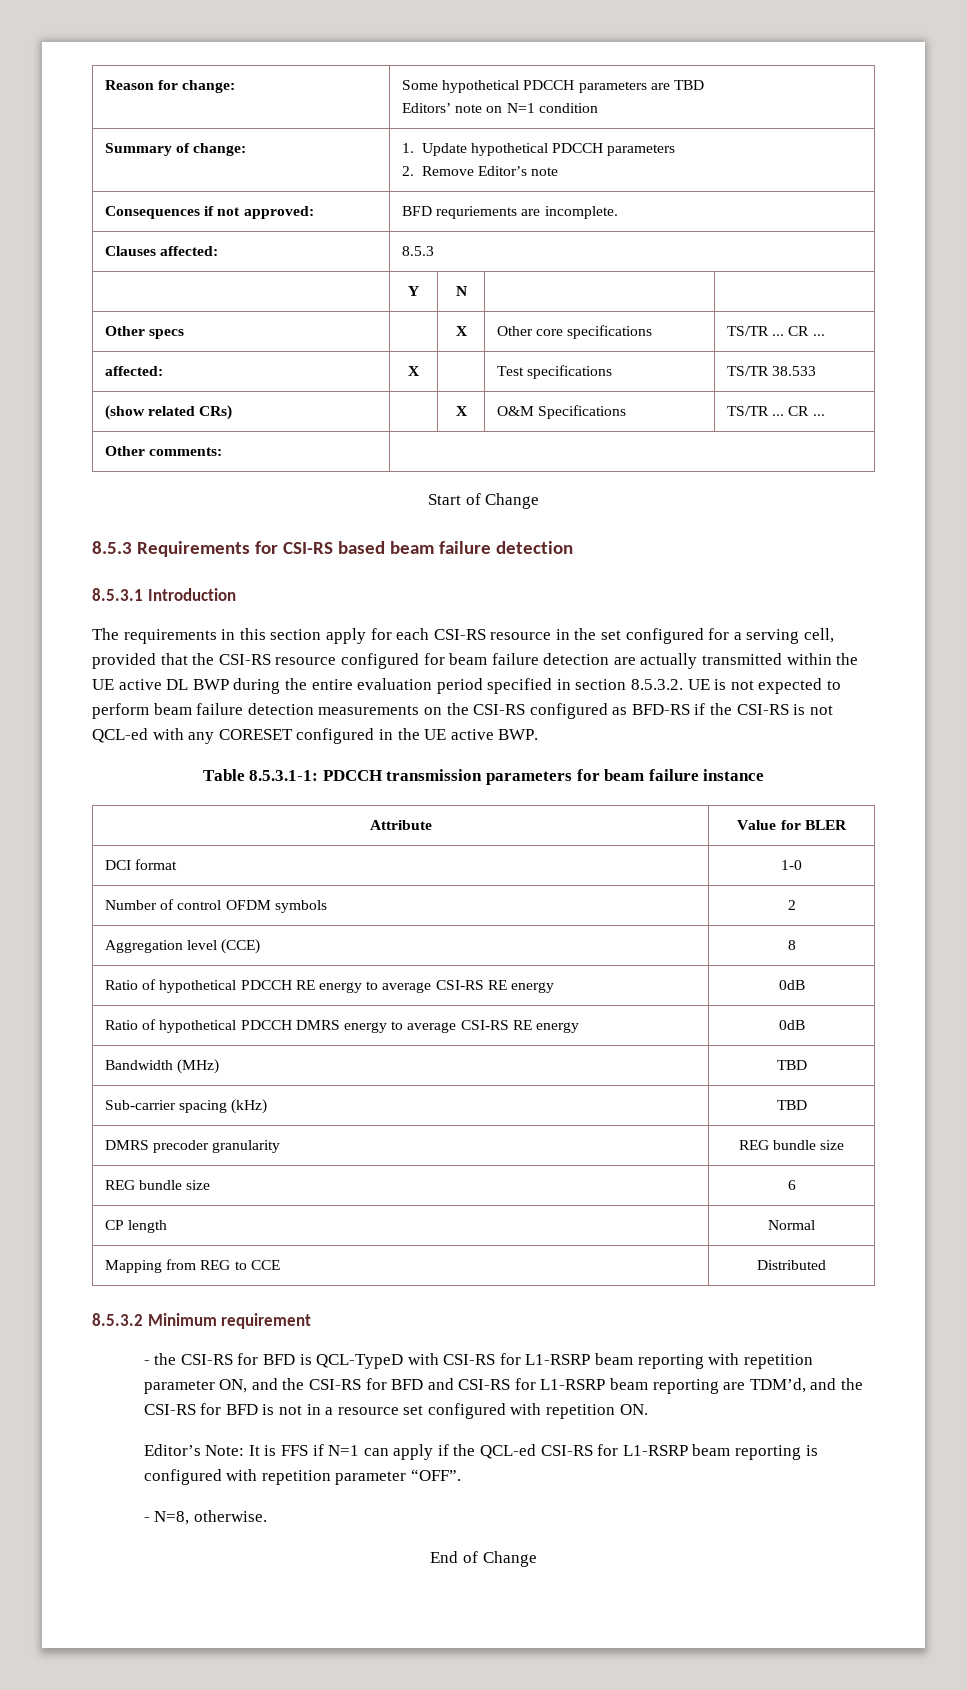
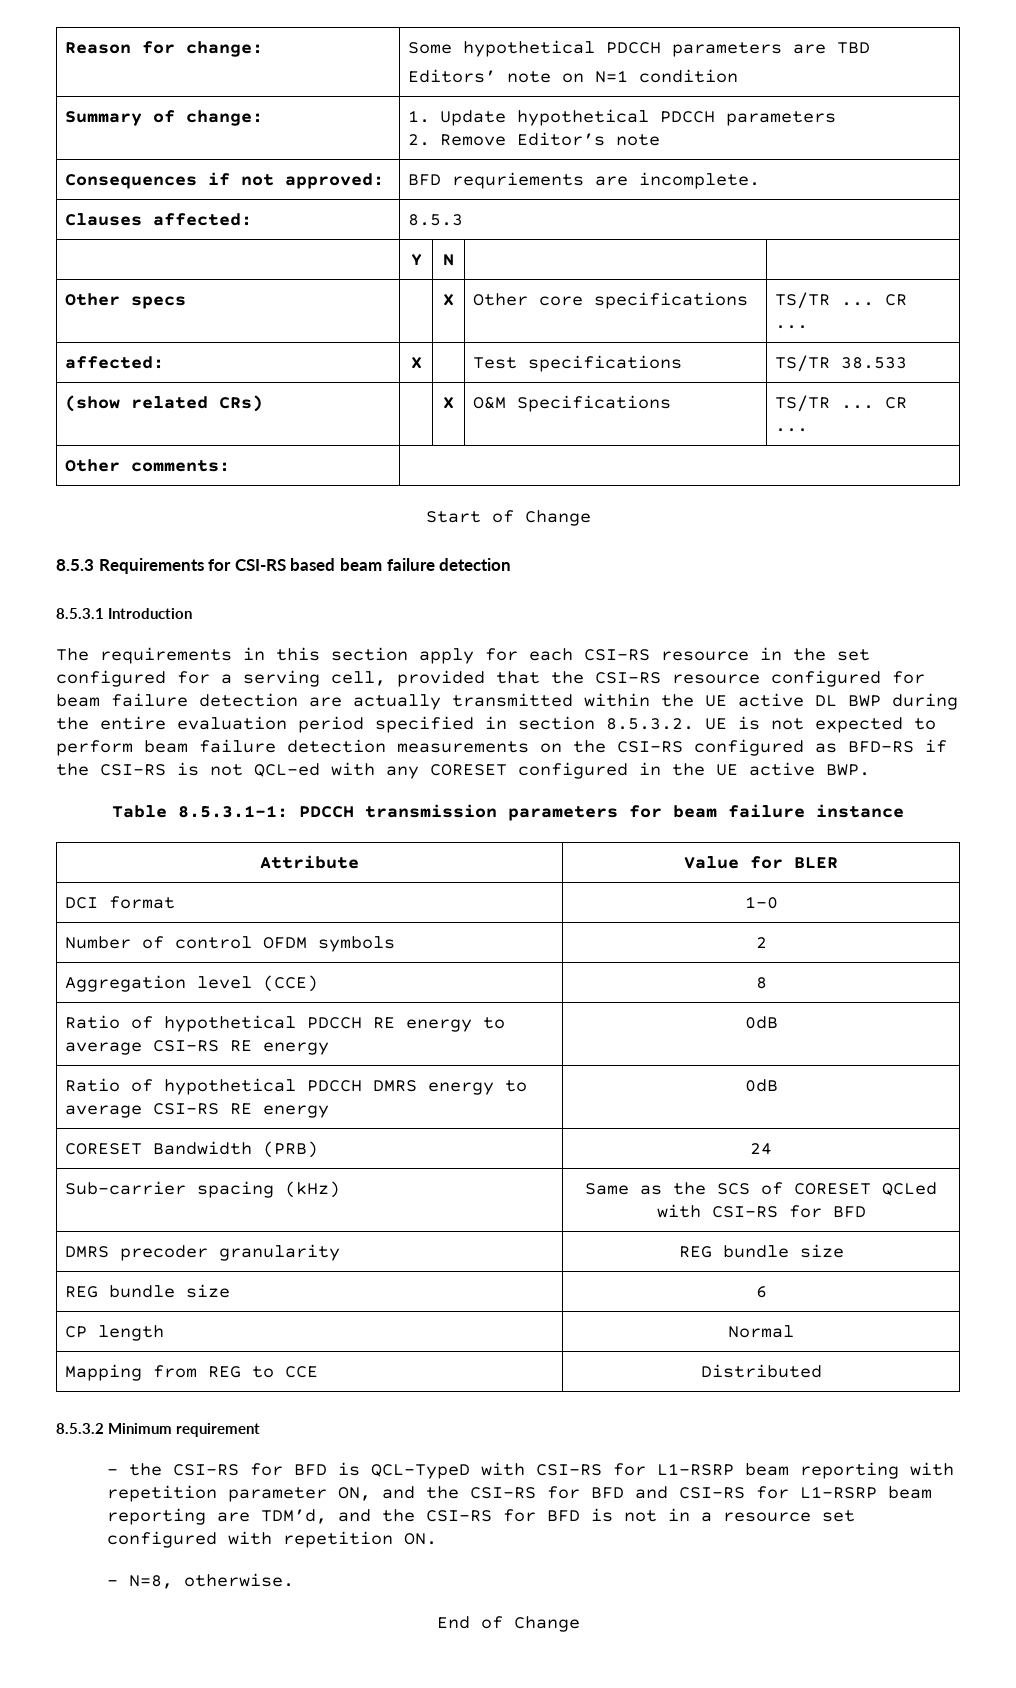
[105,1059,220,1074] [776,1060,807,1070] Bandwidth (MHz) | TBD -> [65,1141,319,1158] [750,1143,772,1155] CORESET Bandwidth (PRB) | 24
[776,1100,807,1110] TBD -> [585,1182,937,1196] [656,1204,866,1218] Same as the SCS of CORESET QCLed with CSI-RS for BFD
[143,1444,818,1460] [143,1469,461,1485] // Editor’s Note: It is FFS if N=1 can apply if the QCL-ed CSI-RS for L1-RSRP beam reporting is configured with repetition parameter “OFF”. -> (438, 1539) none

